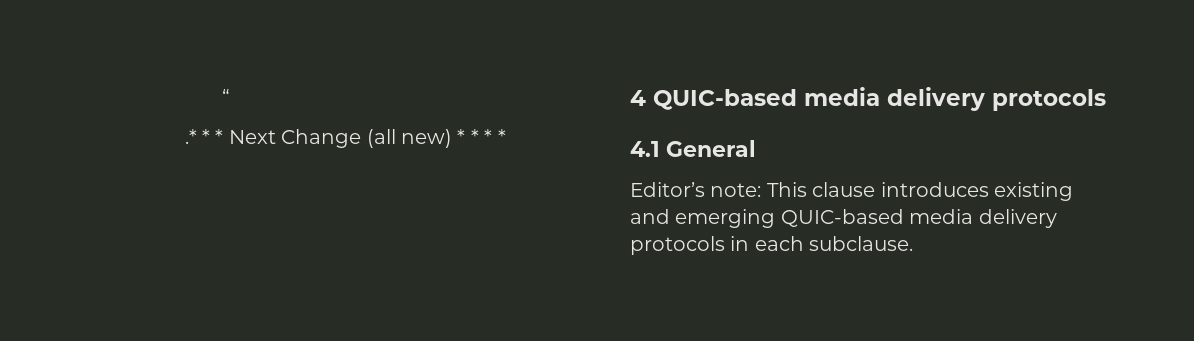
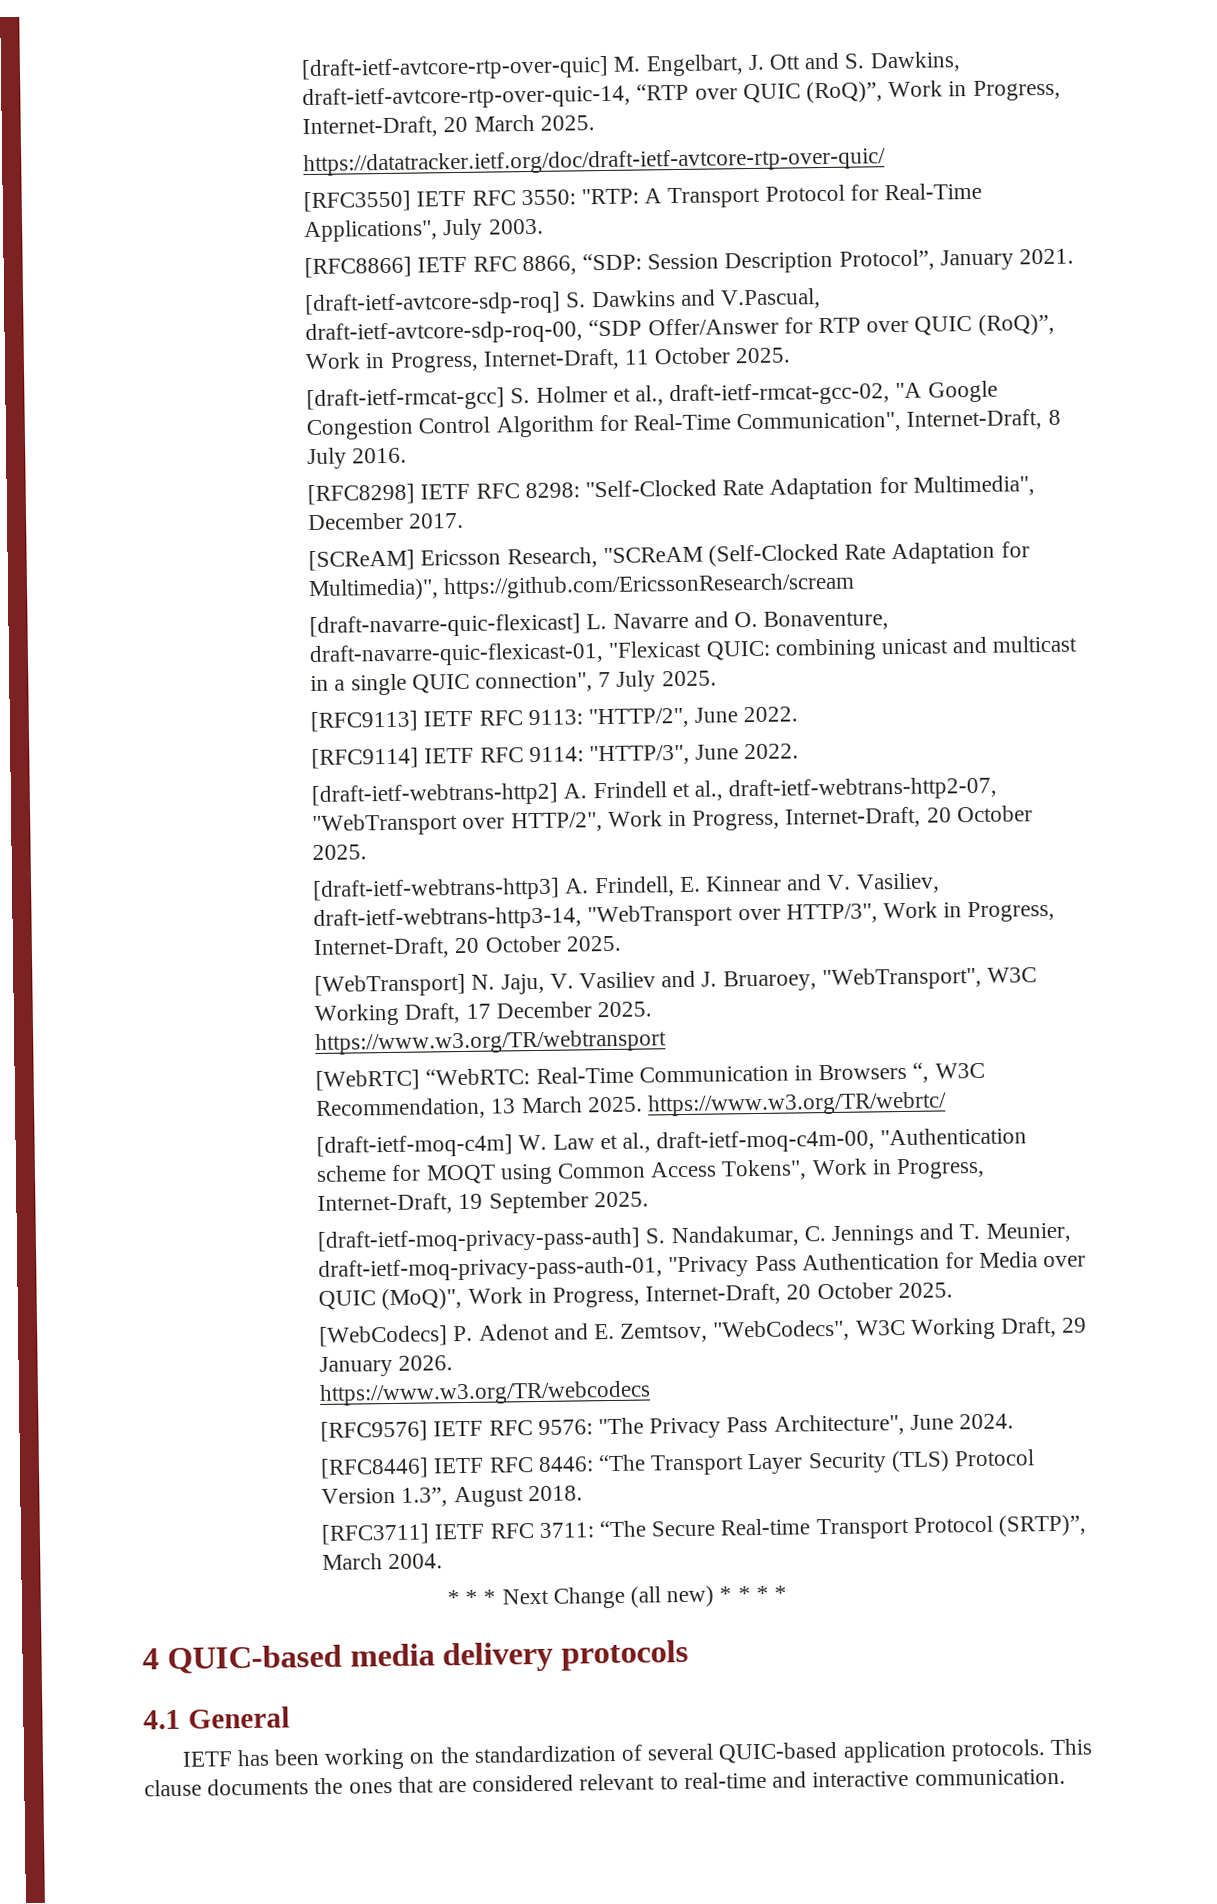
[221,89,230,104] [184,129,197,144] “ // .* -> [301,51,961,82] [302,79,1061,111] [302,114,595,139] [303,147,887,177] [303,182,983,213] [304,218,544,243] [304,248,1075,279] [305,288,821,317] [305,313,1055,346] [305,347,791,373] [306,380,998,412] [306,409,1061,441] [307,447,408,470] [307,475,1035,506] [308,512,465,531] [308,541,1030,572] [308,572,856,602] [309,610,890,639] [309,635,1078,668] [310,670,717,696] [310,706,799,733] [311,743,800,770] [311,776,998,808] [312,805,1033,837] [312,844,368,861] [313,872,940,903] [313,900,1056,932] [313,935,621,960] [314,966,1038,998] [314,1001,652,1027] [315,1029,668,1055] [315,1062,985,1091] [315,1091,947,1120] [316,1127,1028,1158] [316,1157,986,1185] [317,1191,649,1215] [317,1222,1071,1253] [318,1251,1087,1282] [318,1282,953,1311] [319,1316,1088,1347] [319,1355,454,1377] [319,1380,652,1406] [320,1413,1015,1442] [320,1449,1036,1479] [321,1485,583,1508] [321,1514,1087,1545] [322,1553,444,1570] [446,1590,460,1606] [draft-ietf-avtcore-rtp-over-quic] M. Engelbart, J. Ott and S. Dawkins, draft-ietf-avtcore-rtp-over-quic-14, “RTP over QUIC (RoQ)”, Work in Progress, Internet-Draft, 20 March 2025. // https://datatracker.ietf.org/doc/draft-ietf-avtcore-rtp-over-quic/ // [RFC3550] IETF RFC 3550: "RTP: A Transport Protocol for Real-Time Applications", July 2003. // [RFC8866] IETF RFC 8866, “SDP: Session Description Protocol”, January 2021. // [draft-ietf-avtcore-sdp-roq] S. Dawkins and V.Pascual, draft-ietf-avtcore-sdp-roq-00, “SDP Offer/Answer for RTP over QUIC (RoQ)”, Work in Progress, Internet-Draft, 11 October 2025. // [draft-ietf-rmcat-gcc] S. Holmer et al., draft-ietf-rmcat-gcc-02, "A Google Congestion Control Algorithm for Real-Time Communication", Internet-Draft, 8 July 2016. // [RFC8298] IETF RFC 8298: "Self-Clocked Rate Adaptation for Multimedia", December 2017. // [SCReAM] Ericsson Research, "SCReAM (Self-Clocked Rate Adaptation for Multimedia)", https://github.com/EricssonResearch/scream // [draft-navarre-quic-flexicast] L. Navarre and O. Bonaventure, draft-navarre-quic-flexicast-01, "Flexicast QUIC: combining unicast and multicast in a single QUIC connection", 7 July 2025. // [RFC9113] IETF RFC 9113: "HTTP/2", June 2022. // [RFC9114] IETF RFC 9114: "HTTP/3", June 2022. // [draft-ietf-webtrans-http2] A. Frindell et al., draft-ietf-webtrans-http2-07, "WebTransport over HTTP/2", Work in Progress, Internet-Draft, 20 October 2025. // [draft-ietf-webtrans-http3] A. Frindell, E. Kinnear and V. Vasiliev, draft-ietf-webtrans-http3-14, "WebTransport over HTTP/3", Work in Progress, Internet-Draft, 20 October 2025. // [WebTransport] N. Jaju, V. Vasiliev and J. Bruaroey, "WebTransport", W3C Working Draft, 17 December 2025. // https://www.w3.org/TR/webtransport // [WebRTC] “WebRTC: Real-Time Communication in Browsers “, W3C Recommendation, 13 March 2025. https://www.w3.org/TR/webrtc/ // [draft-ietf-moq-c4m] W. Law et al., draft-ietf-moq-c4m-00, "Authentication scheme for MOQT using Common Access Tokens", Work in Progress, Internet-Draft, 19 September 2025. // [draft-ietf-moq-privacy-pass-auth] S. Nandakumar, C. Jennings and T. Meunier, draft-ietf-moq-privacy-pass-auth-01, "Privacy Pass Authentication for Media over QUIC (MoQ)", Work in Progress, Internet-Draft, 20 October 2025. // [WebCodecs] P. Adenot and E. Zemtsov, "WebCodecs", W3C Working Draft, 29 January 2026. // https://www.w3.org/TR/webcodecs // [RFC9576] IETF RFC 9576: "The Privacy Pass Architecture", June 2024. // [RFC8446] IETF RFC 8446: “The Transport Layer Security (TLS) Protocol Version 1.3”, August 2018. // [RFC3711] IETF RFC 3711: “The Secure Real-time Transport Protocol (SRTP)”, March 2004. // *
[630,182,1073,201] [630,209,1057,228] [630,236,914,255] Editor’s note: This clause introduces existing and emerging QUIC-based media delivery protocols in each subclause. -> [181,1738,1093,1770] [144,1768,1066,1797] IETF has been working on the standardization of several QUIC-based application protocols. This clause documents the ones that are considered relevant to real‑time and interactive communication.

